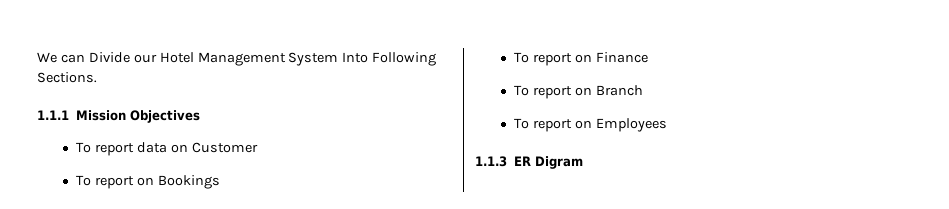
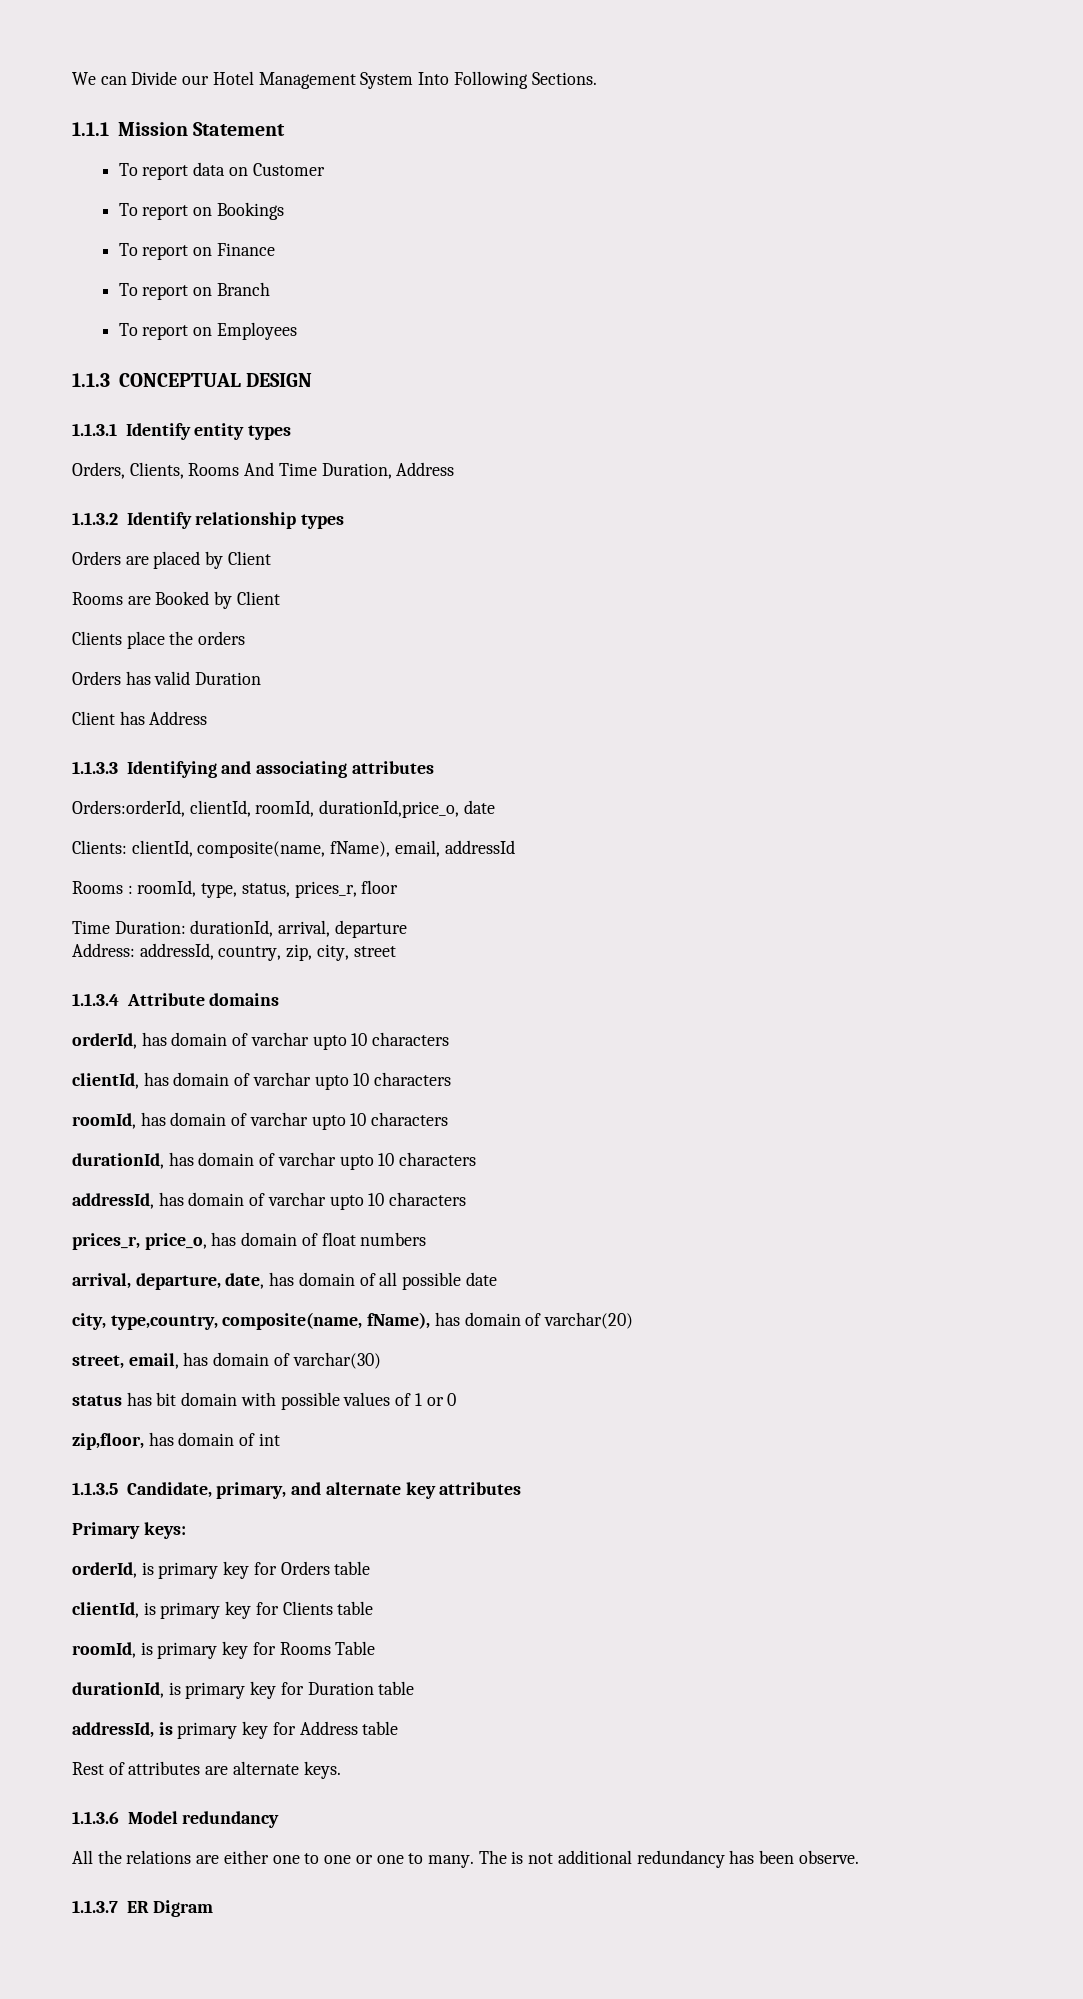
[130,110,201,123] Objectives -> [193,122,286,136] Statement
(507, 161) none -> [118,373,313,387] [72,423,292,440] [72,462,455,479] [72,512,345,529] [72,551,271,569] [72,591,280,609] [72,631,246,649] [72,671,262,685] [72,711,208,725] [72,761,434,778] [72,800,495,818] [72,840,515,858] [72,880,399,898] [72,920,407,938] [72,943,396,961] [72,993,280,1006] [72,1032,450,1050] [72,1072,452,1090] [72,1112,449,1130] [72,1152,477,1170] [72,1192,467,1210] [72,1232,427,1250] [72,1272,497,1290] [72,1312,634,1330] [72,1352,381,1369] [72,1392,457,1410] [72,1432,280,1450] [72,1482,522,1499] [72,1522,186,1539] [72,1561,371,1579] [72,1601,374,1619] [72,1641,376,1659] [72,1681,415,1699] [72,1721,399,1739] [72,1761,341,1779] [72,1811,280,1828] [72,1850,859,1868] [72,1900,118,1913] CONCEPTUAL DESIGN // 1.1.3.1 Identify entity types // Orders, Clients, Rooms And Time Duration, Address // 1.1.3.2 Identify relationship types // Orders are placed by Client // Rooms are Booked by Client // Clients place the orders // Orders has valid Duration // Client has Address // 1.1.3.3 Identifying and associating attributes // Orders:orderId, clientId, roomId, durationId,price_o, date // Clients: clientId, composite(name, fName), email, addressId // Rooms : roomId, type, status, prices_r, floor // Time Duration: durationId, arrival, departure // Address: addressId, country, zip, city, street // 1.1.3.4 Attribute domains // orderId, has domain of varchar upto 10 characters // clientId, has domain of varchar upto 10 characters // roomId, has domain of varchar upto 10 characters // durationId, has domain of varchar upto 10 characters // addressId, has domain of varchar upto 10 characters // prices_r, price_o, has domain of float numbers // arrival, departure, date, has domain of all possible date // city, type,country, composite(name, fName), has domain of varchar(20) // street, email, has domain of varchar(30) // status has bit domain with possible values of 1 or 0 // zip,floor, has domain of int // 1.1.3.5 Candidate, primary, and alternate key attributes // Primary keys: // orderId, is primary key for Orders table // clientId, is primary key for Clients table // roomId, is primary key for Rooms Table // durationId, is primary key for Duration table // addressId, is primary key for Address table // Rest of attributes are alternate keys. // 1.1.3.6 Model redundancy // All the relations are either one to one or one to many. The is not additional redundancy has been observe. // 1.1.3.7

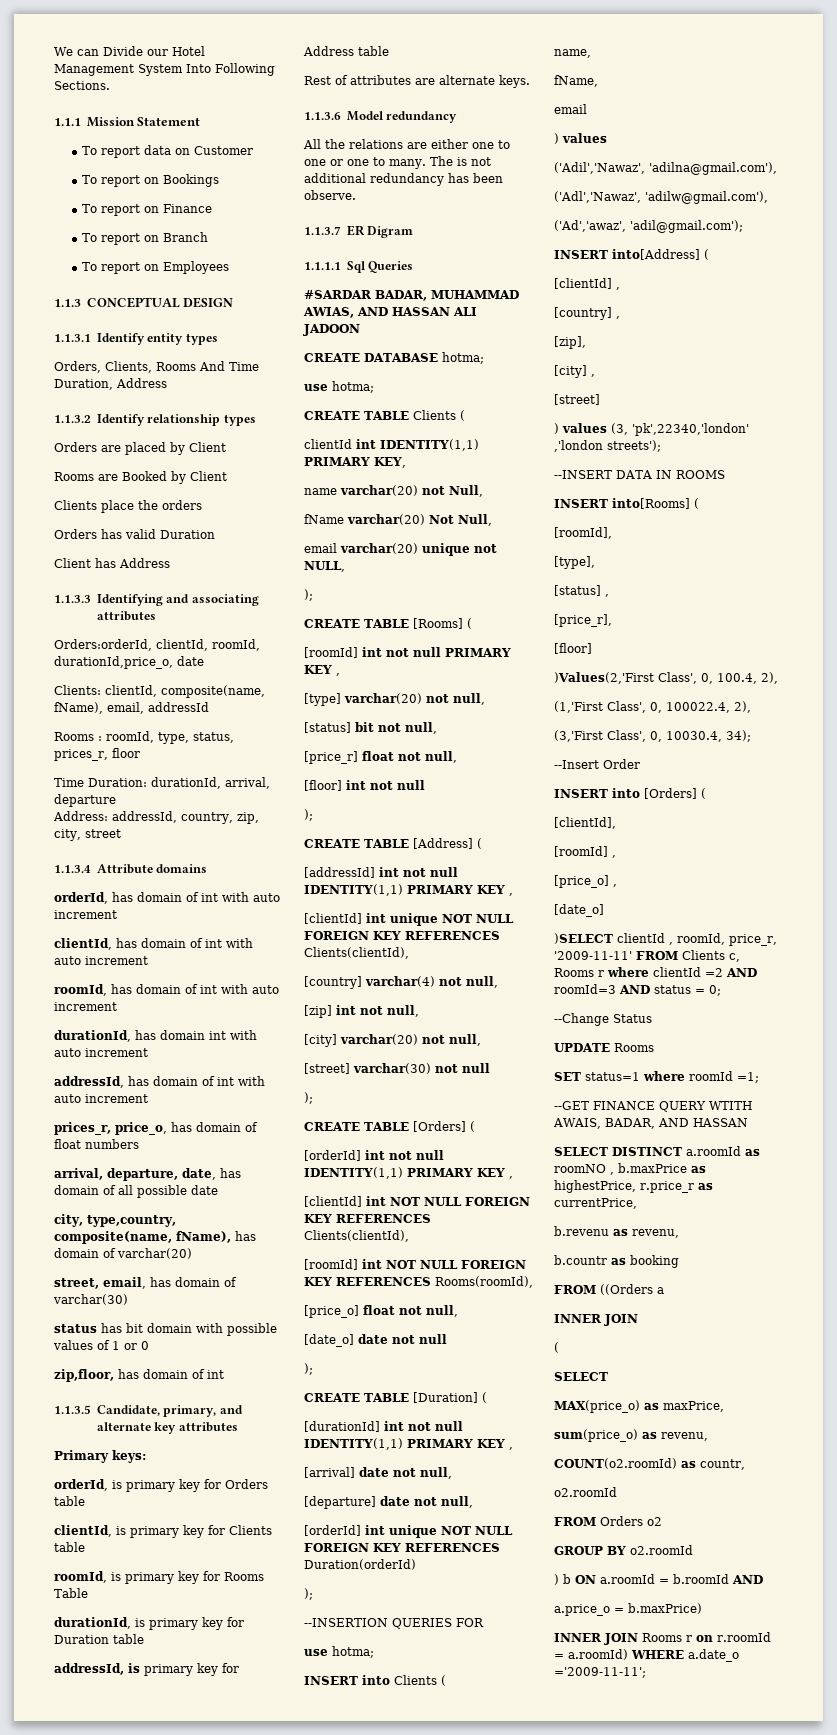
[250,1032,450,1050] varchar upto 10 characters -> [201,892,280,902] [54,910,117,919] int with auto increment
[252,1072,452,1090] varchar upto 10 characters -> [205,938,253,948] [54,956,148,965] int with auto increment
[249,1112,449,1130] varchar upto 10 characters -> [200,984,279,994] [54,1002,117,1011] int with auto increment
[259,1152,477,1170] of varchar upto 10 characters -> [209,1030,257,1040] [54,1048,148,1057] int with auto increment
[267,1192,467,1210] varchar upto 10 characters -> [217,1076,265,1086] [54,1094,148,1103] int with auto increment
(214, 1908) none -> [304,261,414,273] [304,290,519,301] [303,307,477,318] [303,324,360,336] [304,352,484,364] [304,381,374,393] [304,410,465,421] [304,439,479,451] [304,457,406,468] [304,485,483,497] [304,514,492,526] [304,543,497,556] [304,561,345,572] [304,589,313,601] [304,618,472,629] [304,647,511,658] [304,665,340,676] [304,693,485,706] [304,722,437,734] [304,751,457,764] [304,780,425,791] [304,809,313,821] [304,838,482,849] [304,867,458,878] [304,884,513,896] [304,913,514,926] [304,931,500,940] [304,947,409,959] [304,976,498,989] [304,1005,419,1018] [304,1034,481,1047] [304,1063,490,1074] [304,1092,313,1104] [304,1121,475,1132] [304,1150,444,1161] [304,1167,513,1179] [304,1196,530,1207] [304,1214,431,1223] [304,1230,409,1242] [304,1259,526,1270] [304,1276,533,1288] [304,1305,458,1318] [304,1334,447,1347] [304,1363,313,1375] [304,1392,487,1403] [304,1421,463,1432] [304,1438,513,1450] [304,1467,452,1479] [304,1496,473,1509] [304,1525,513,1538] [304,1543,500,1552] [304,1559,416,1570] [304,1588,313,1600] [304,1618,484,1629] [304,1646,374,1658] [304,1675,446,1686] [554,49,591,58] [554,75,598,87] [554,104,587,114] [554,133,607,144] [554,162,777,175] [554,191,768,204] [554,220,743,233] [554,249,709,260] [554,278,620,290] [554,307,620,320] [554,336,586,349] [554,365,595,378] [554,394,600,405] [554,423,749,436] [554,440,661,452] [554,470,725,479] [554,498,699,509] [554,527,612,539] [554,556,595,569] [554,585,609,597] [554,614,612,627] [554,643,592,654] [554,672,778,684] [554,701,751,713] [554,730,751,742] [554,759,640,769] [554,788,706,799] [554,817,616,829] [554,846,616,858] [554,875,617,888] [554,904,604,917] [554,933,777,946] [554,950,740,962] [554,967,757,977] [554,984,721,996] [554,1013,652,1026] [554,1043,654,1052] [554,1071,759,1083] [554,1101,752,1112] [553,1118,748,1129] [554,1146,760,1156] [554,1163,706,1175] [554,1180,713,1193] [554,1198,637,1209] [554,1226,679,1238] [554,1255,679,1268] [554,1284,664,1295] [554,1314,638,1326] [554,1342,559,1353] [554,1372,608,1381] [554,1400,724,1413] [554,1429,708,1442] [554,1458,745,1470] [554,1487,617,1497] [554,1516,662,1526] [554,1545,693,1555] [554,1574,763,1585] [554,1603,702,1616] [554,1632,771,1645] [554,1649,739,1662] [554,1667,646,1678] // 1.1.1.1 Sql Queries // #SARDAR BADAR, MUHAMMAD AWIAS, AND HASSAN ALI JADOON // CREATE DATABASE hotma; // use hotma; // CREATE TABLE Clients ( // clientId int IDENTITY(1,1) PRIMARY KEY, // name varchar(20) not Null, // fName varchar(20) Not Null, // email varchar(20) unique not NULL, // ); // CREATE TABLE [Rooms] ( // [roomId] int not null PRIMARY KEY , // [type] varchar(20) not null, // [status] bit not null, // [price_r] float not null, // [floor] int not null // ); // CREATE TABLE [Address] ( // [addressId] int not null IDENTITY(1,1) PRIMARY KEY , // [clientId] int unique NOT NULL FOREIGN KEY REFERENCES Clients(clientId), // [country] varchar(4) not null, // [zip] int not null, // [city] varchar(20) not null, // [street] varchar(30) not null // ); // CREATE TABLE [Orders] ( // [orderId] int not null IDENTITY(1,1) PRIMARY KEY , // [clientId] int NOT NULL FOREIGN KEY REFERENCES Clients(clientId), // [roomId] int NOT NULL FOREIGN KEY REFERENCES Rooms(roomId), // [price_o] float not null, // [date_o] date not null // ); // CREATE TABLE [Duration] ( // [durationId] int not null IDENTITY(1,1) PRIMARY KEY , // [arrival] date not null, // [departure] date not null, // [orderId] int unique NOT NULL FOREIGN KEY REFERENCES Duration(orderId) // ); // --INSERTION QUERIES FOR // use hotma; // INSERT into Clients ( // name, // fName, // email // ) values // ('Adil','Nawaz', 'adilna@gmail.com'), // ('Adl','Nawaz', 'adilw@gmail.com'), // ('Ad','awaz', 'adil@gmail.com'); // INSERT into[Address] ( // [clientId] , // [country] , // [zip], // [city] , // [street] // ) values (3, 'pk',22340,'london' ,'london streets'); // --INSERT DATA IN ROOMS // INSERT into[Rooms] ( // [roomId], // [type], // [status] , // [price_r], // [floor] // )Values(2,'First Class', 0, 100.4, 2), // (1,'First Class', 0, 100022.4, 2), // (3,'First Class', 0, 10030.4, 34); // --Insert Order // INSERT into [Orders] ( // [clientId], // [roomId] , // [price_o] , // [date_o] // )SELECT clientId , roomId, price_r, '2009-11-11' FROM Clients c, Rooms r where clientId =2 AND roomId=3 AND status = 0; // --Change Status // UPDATE Rooms // SET status=1 where roomId =1; // --GET FINANCE QUERY WTITH AWAIS, BADAR, AND HASSAN // SELECT DISTINCT a.roomId as roomNO , b.maxPrice as highestPrice, r.price_r as currentPrice, // b.revenu as revenu, // b.countr as booking // FROM ((Orders a // INNER JOIN // ( // SELECT // MAX(price_o) as maxPrice, // sum(price_o) as revenu, // COUNT(o2.roomId) as countr, // o2.roomId // FROM Orders o2 // GROUP BY o2.roomId // ) b ON a.roomId = b.roomId AND // a.price_o = b.maxPrice) // INNER JOIN Rooms r on r.roomId = a.roomId) WHERE a.date_o ='2009-11-11';

